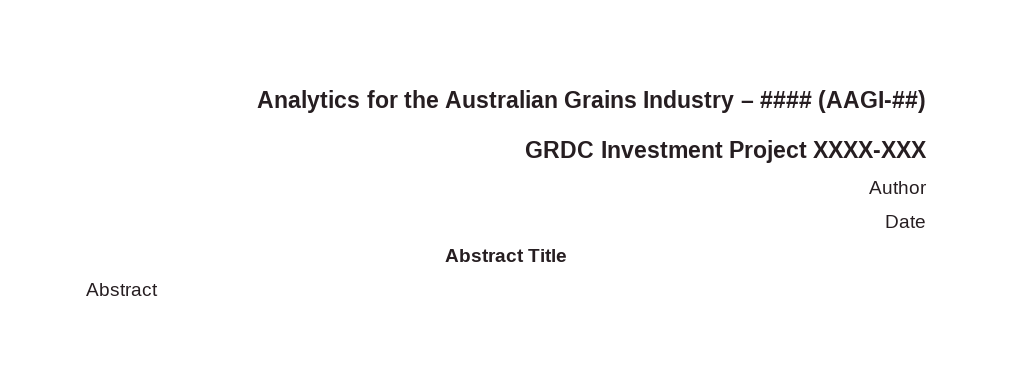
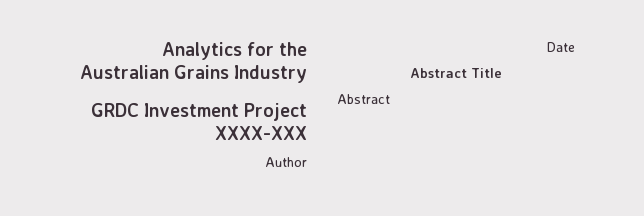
[740,90,926,113] – #### (AAGI-##) -> (307, 74) none

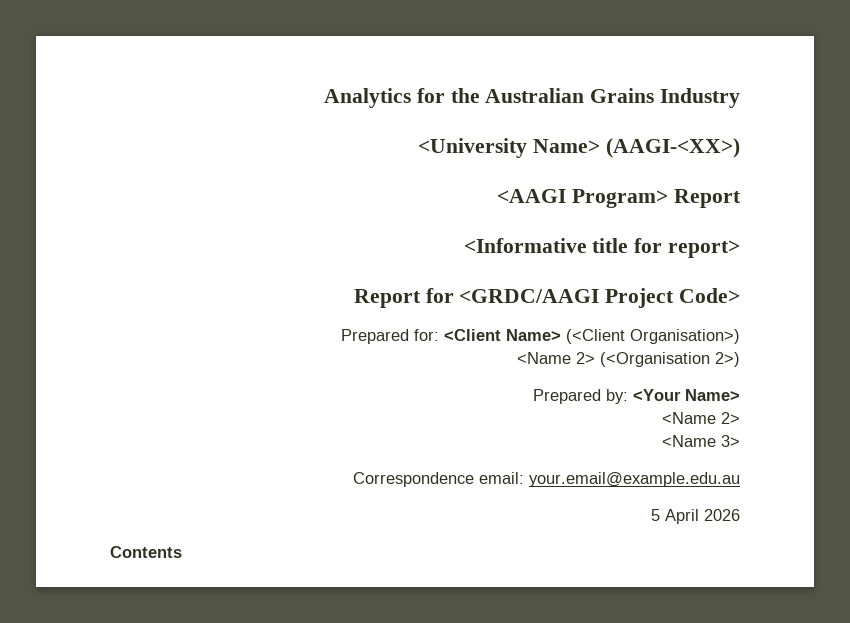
[90,103,307,121] [215,126,307,140] [265,157,307,167] [547,42,575,52] [410,68,502,78] [337,94,390,104] GRDC Investment Project XXXX-XXX // Author // Date // Abstract Title // Abstract -> [418,138,740,158] [497,189,741,208] [463,238,740,258] [353,288,740,308] [341,329,740,344] [517,352,740,367] [533,389,740,404] [662,412,740,424] [662,435,740,447] [353,472,740,487] [651,509,740,524] [110,546,182,558] <University Name> (AAGI-<XX>) // <AAGI Program> Report // <Informative title for report> // Report for <GRDC/AAGI Project Code> // Prepared for: <Client Name> (<Client Organisation>) // <Name 2> (<Organisation 2>) // Prepared by: <Your Name> // <Name 2> // <Name 3> // Correspondence email: your.email@example.edu.au // 5 April 2026 // Contents

